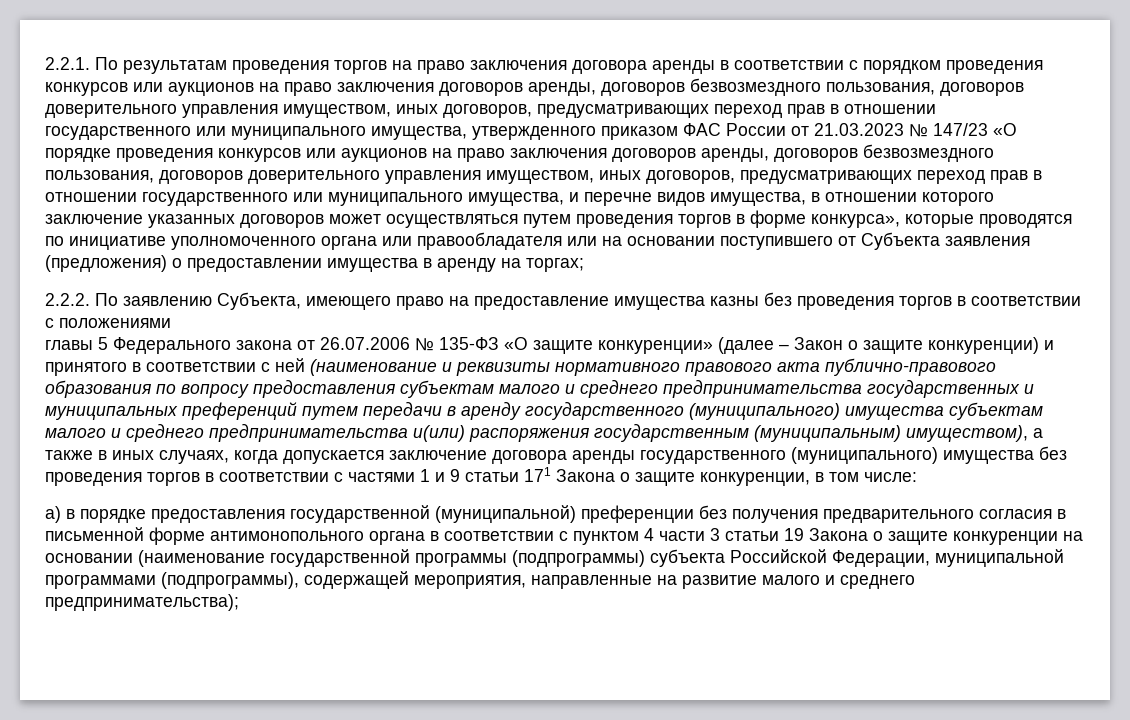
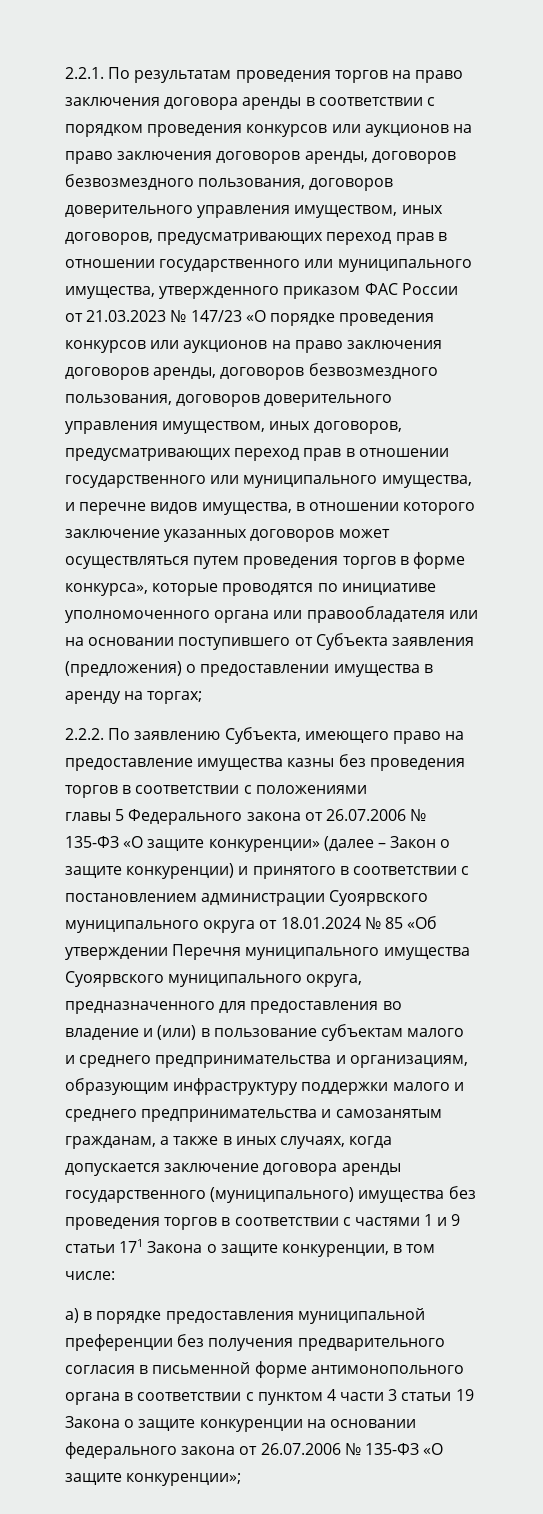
[275,358,996,376] [45,380,1034,398] [45,402,1043,420] [45,424,1028,442] ней (наименование и реквизиты нормативного правового акта публично-правового образования по вопросу предоставления субъектам малого и среднего предпринимательства государственных и муниципальных преференций путем передачи в аренду государственного (муниципального) имущества субъектам малого и среднего предпринимательства и(или) распоряжения государственным (муниципальным) имуществом), -> [65,890,429,906] [65,916,438,933] [65,944,470,960] [65,971,363,987] [65,1001,402,1014] [65,1024,465,1041] [65,1055,468,1068] [65,1078,464,1095] [65,1109,442,1122] [65,1136,156,1149] постановлением администрации Суоярвского муниципального округа от 18.01.2024 № 85 «Об утверждении Перечня муниципального имущества Суоярвского муниципального округа, предназначенного для предоставления во владение и (или) в пользование субъектам малого и среднего предпринимательства и организациям, образующим инфраструктуру поддержки малого и среднего предпринимательства и самозанятым гражданам,
[290,505,576,523] государственной (муниципальной) -> [297,1308,425,1324] муниципальной
[138,549,1064,567] [45,571,915,589] [45,594,239,611] (наименование государственной программы (подпрограммы) субъекта Российской Федерации, муниципальной программами (подпрограммы), содержащей мероприятия, направленные на развитие малого и среднего предпринимательства); -> [65,1442,444,1459] [65,1473,242,1486] федерального закона от 26.07.2006 № 135-ФЗ «О защите конкуренции»;

